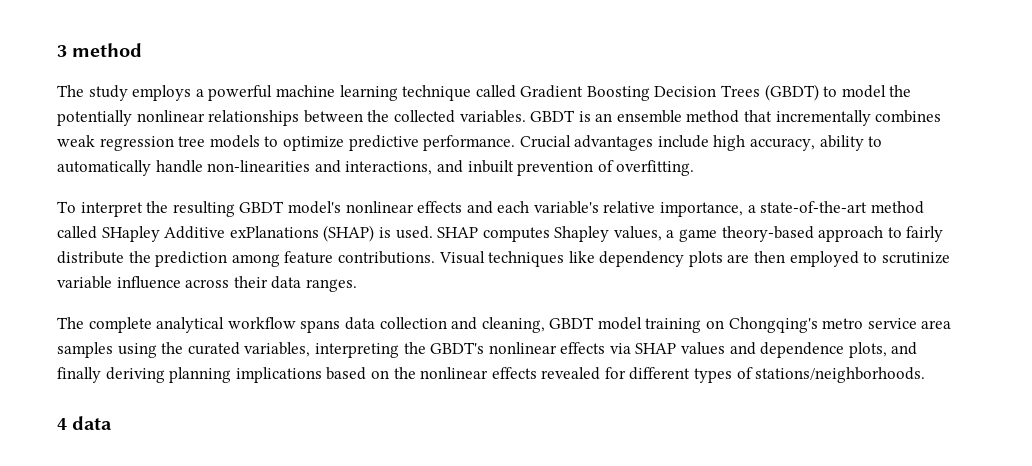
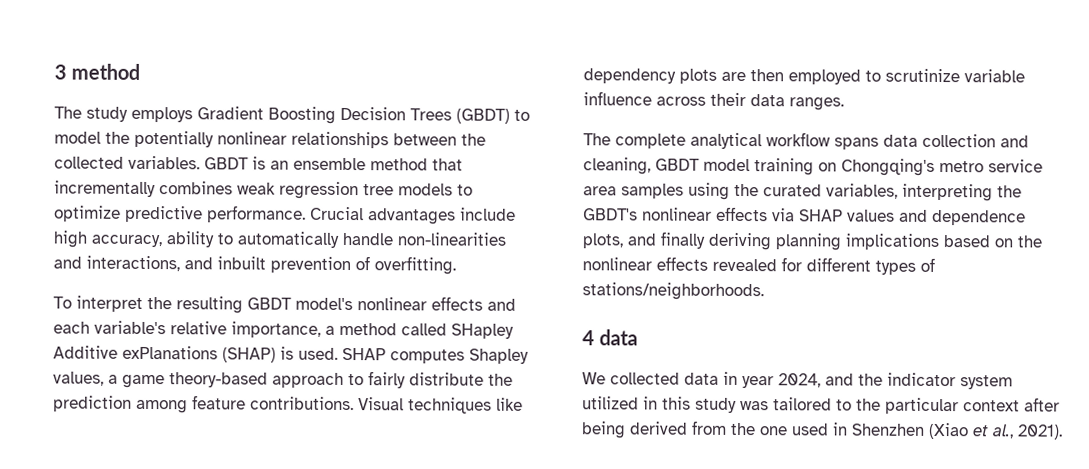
[195,85,516,101] a powerful machine learning technique called -> (193, 114) none
[760,201,868,213] state-of-the-art -> (335, 330) none
(113, 423) none -> [582,371,1013,390] [582,396,1060,415] [581,420,1063,440] // We collected data in year 2024, and the indicator system utilized in this study was tailored to the particular context after being derived from the one used in Shenzhen (Xiao et al., 2021).

